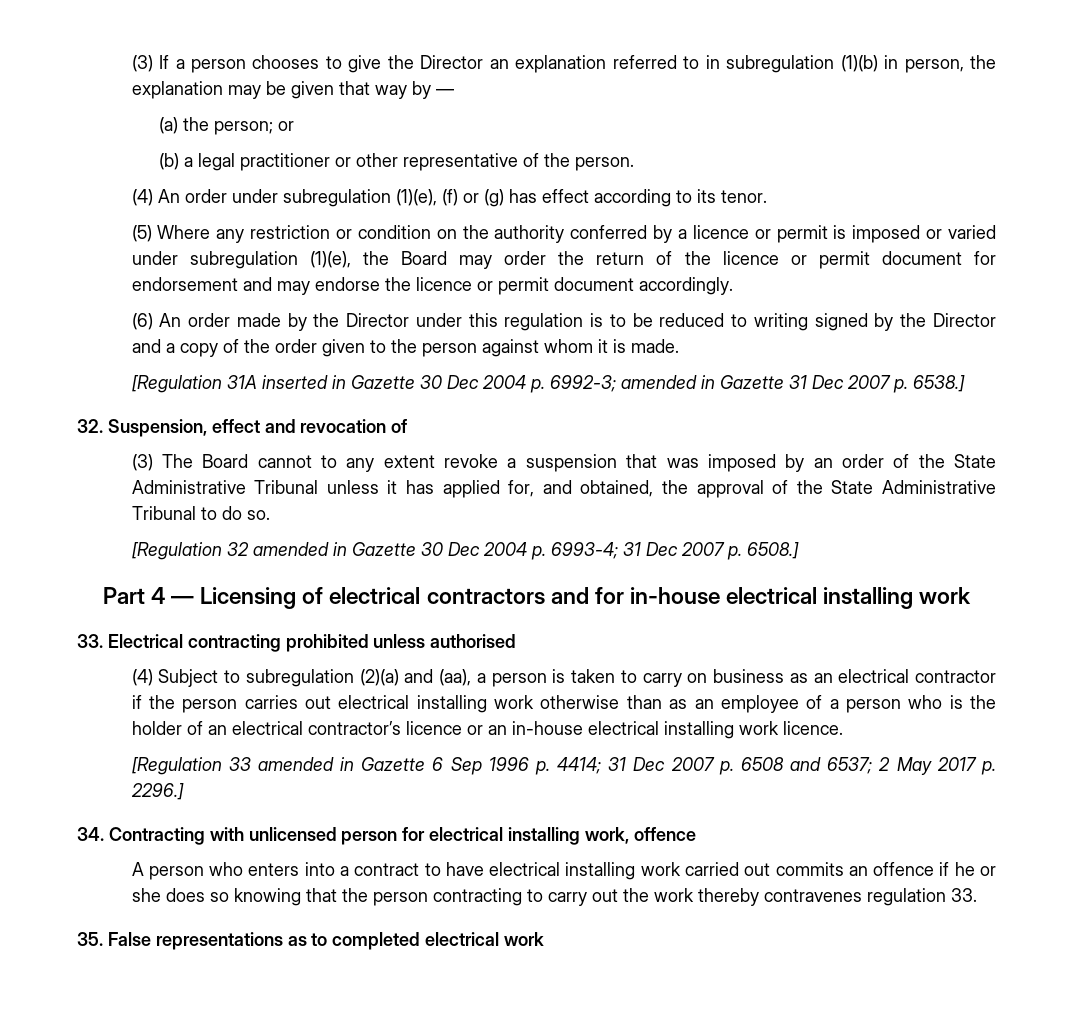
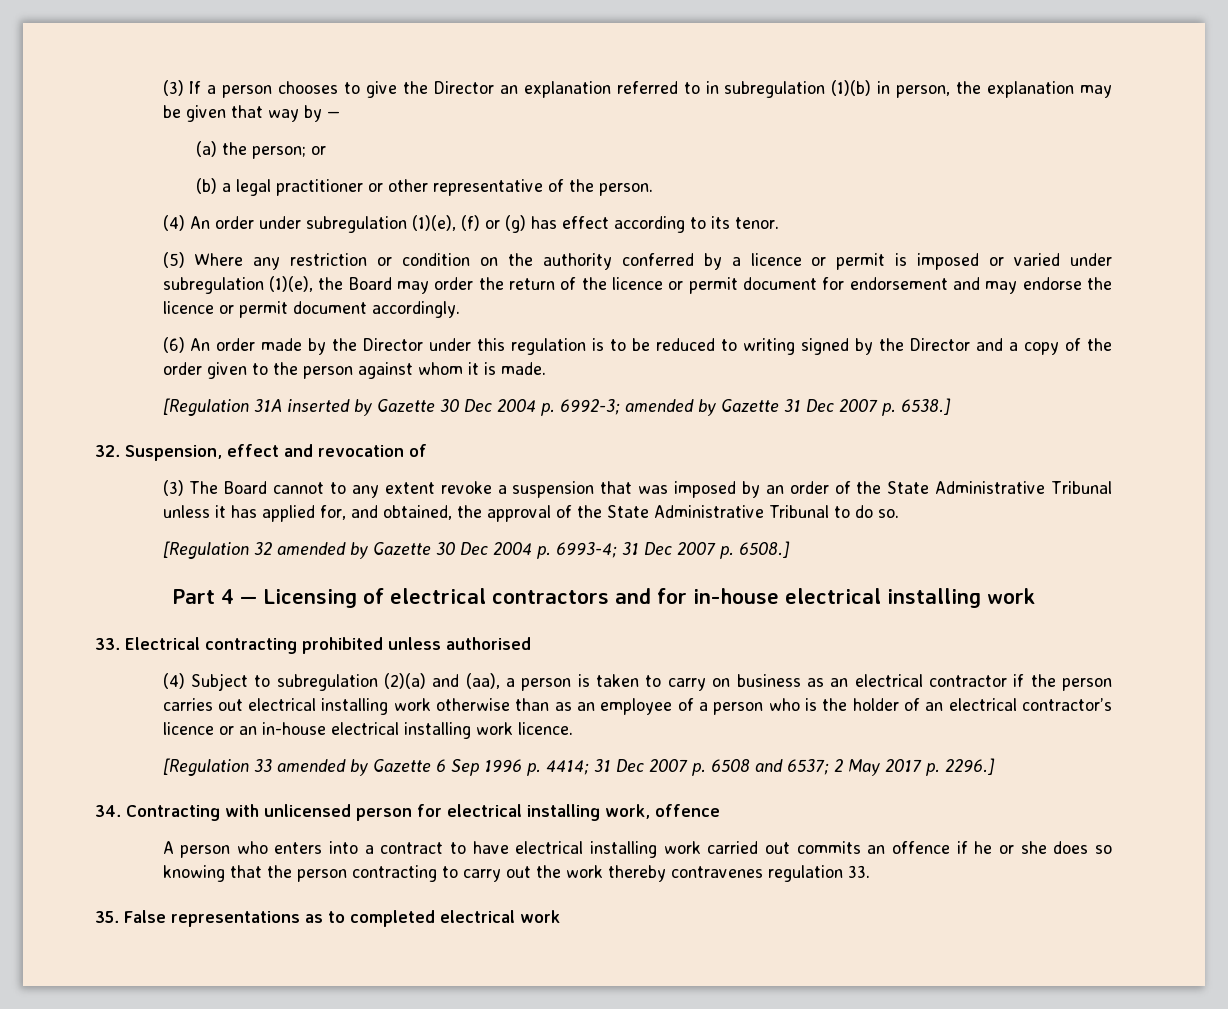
[331,375,346,389] in -> [353,399,372,416] by
[700,375,715,389] in -> [697,399,716,416] by
[332,542,347,556] in -> [349,542,368,559] by
[340,757,355,771] in -> [349,759,368,776] by

